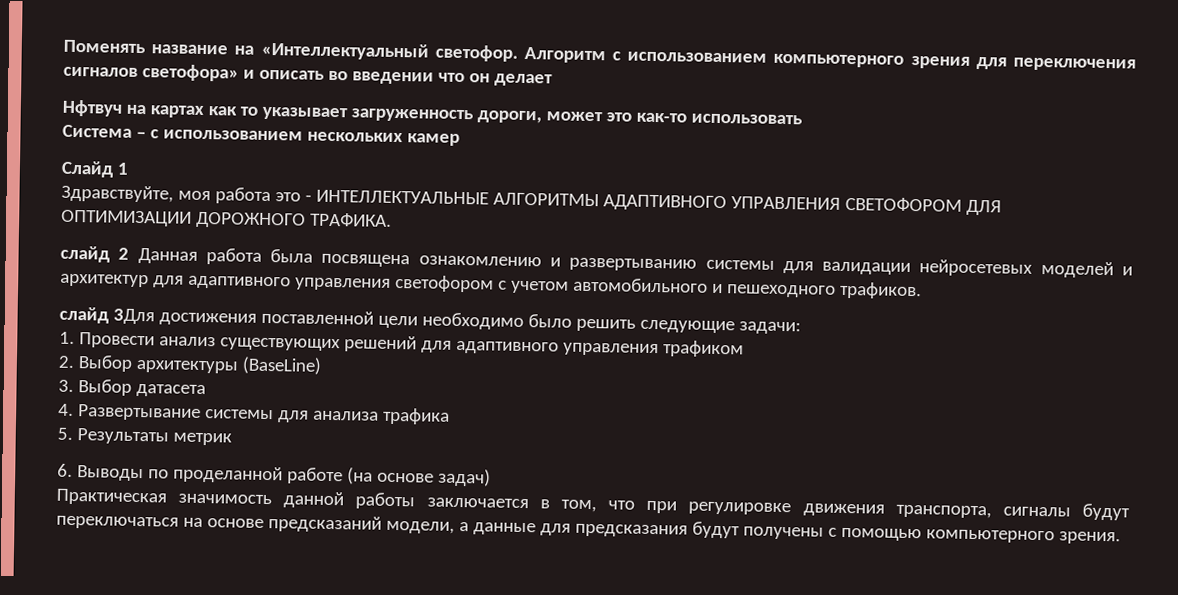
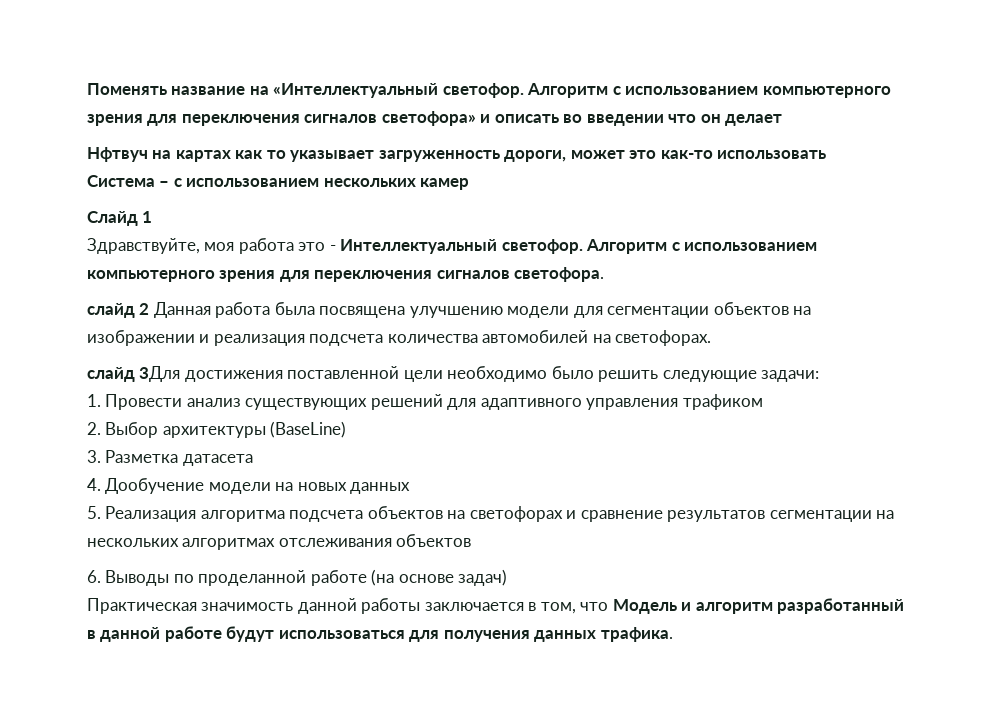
[315,189,1002,216] [61,209,392,229] ИНТЕЛЛЕКТУАЛЬНЫЕ АЛГОРИТМЫ АДАПТИВНОГО УПРАВЛЕНИЯ СВЕТОФОРОМ ДЛЯ ОПТИМИЗАЦИИ ДОРОЖНОГО ТРАФИКА. -> [340,239,818,254] [87,267,605,282] Интеллектуальный светофор. Алгоритм с использованием компьютерного зрения для переключения сигналов светофора.
[418,255,1133,279] [60,273,922,300] ознакомлению и развертыванию системы для валидации нейросетевых моделей и архитектур для адаптивного управления светофором с учетом автомобильного и пешеходного трафиков. -> [409,302,812,318] [87,330,712,346] улучшению модели для сегментации объектов на изображении и реализация подсчета количества автомобилей на светофорах.
[77,379,132,396] Выбор -> [105,450,179,463] Разметка
[77,404,450,425] [57,427,232,446] Развертывание системы для анализа трафика // 5. Результаты метрик -> [105,478,411,494] [87,506,895,522] [87,534,472,550] Дообучение модели на новых данных // 5. Реализация алгоритма подсчета объектов на светофорах и сравнение результатов сегментации на нескольких алгоритмах отслеживания объектов
[646,500,1130,521] [56,515,1121,545] при регулировке движения транспорта, сигналы будут переключаться на основе предсказаний модели, а данные для предсказания будут получены с помощью компьютерного зрения. -> [612,598,905,614] [87,626,673,642] Модель и алгоритм разработанный в данной работе будут использоваться для получения данных трафика.

